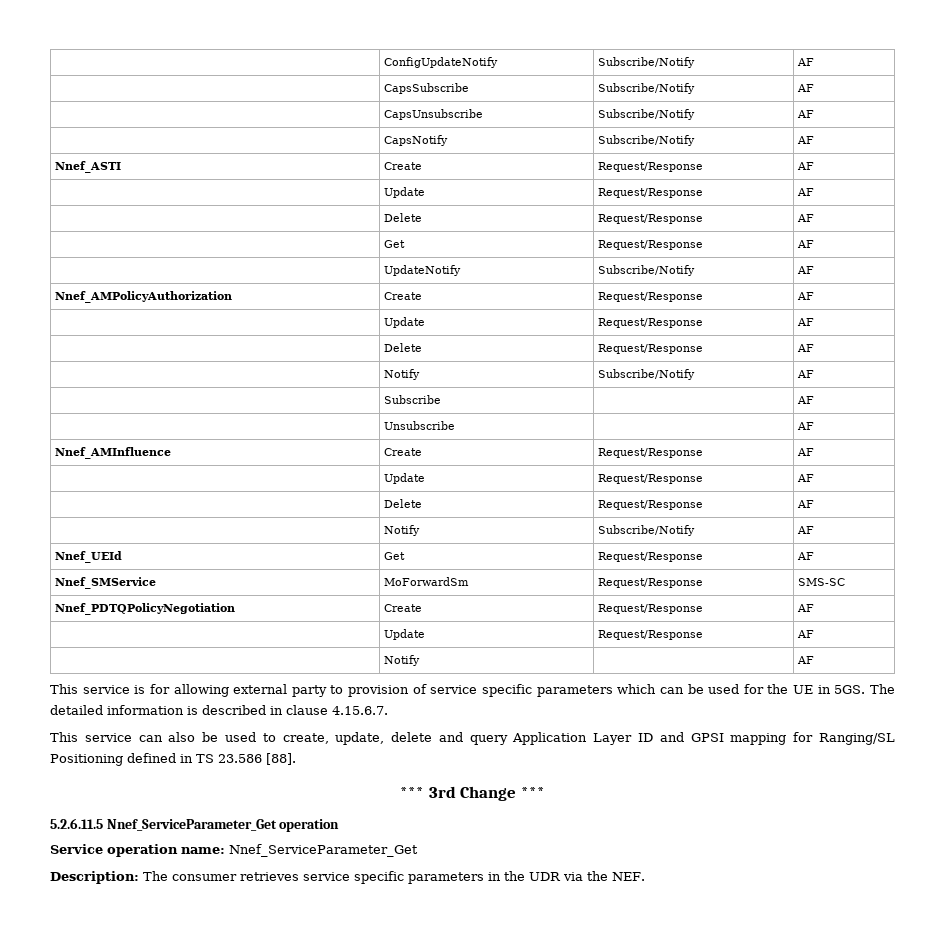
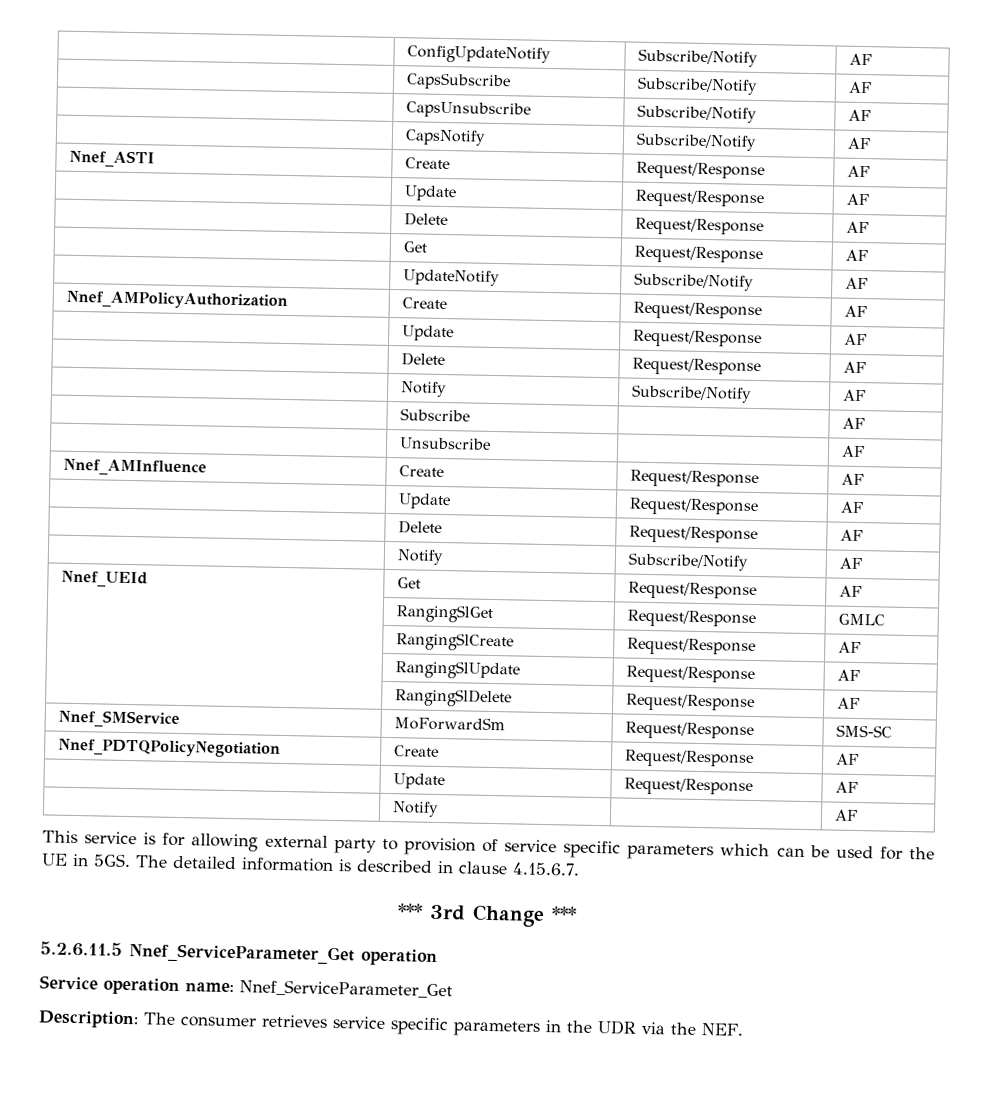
(815, 556) none -> [395,604,493,623] [626,609,756,629] [837,613,885,626] [395,632,514,652] [626,637,756,657] [837,641,861,654] [394,660,520,680] [625,665,755,685] [836,669,860,682] [394,688,512,708] [625,693,755,713] [836,697,860,710] // | RangingSlGet | Request/Response | GMLC // | RangingSlCreate | Request/Response | AF // | RangingSlUpdate | Request/Response | AF // | RangingSlDelete | Request/Response | AF
[50,732,895,745] [50,753,296,766] // This service can also be used to create, update, delete and query Application Layer ID and GPSI mapping for Ranging/SL Positioning defined in TS 23.586 [88]. -> (580, 869) none

